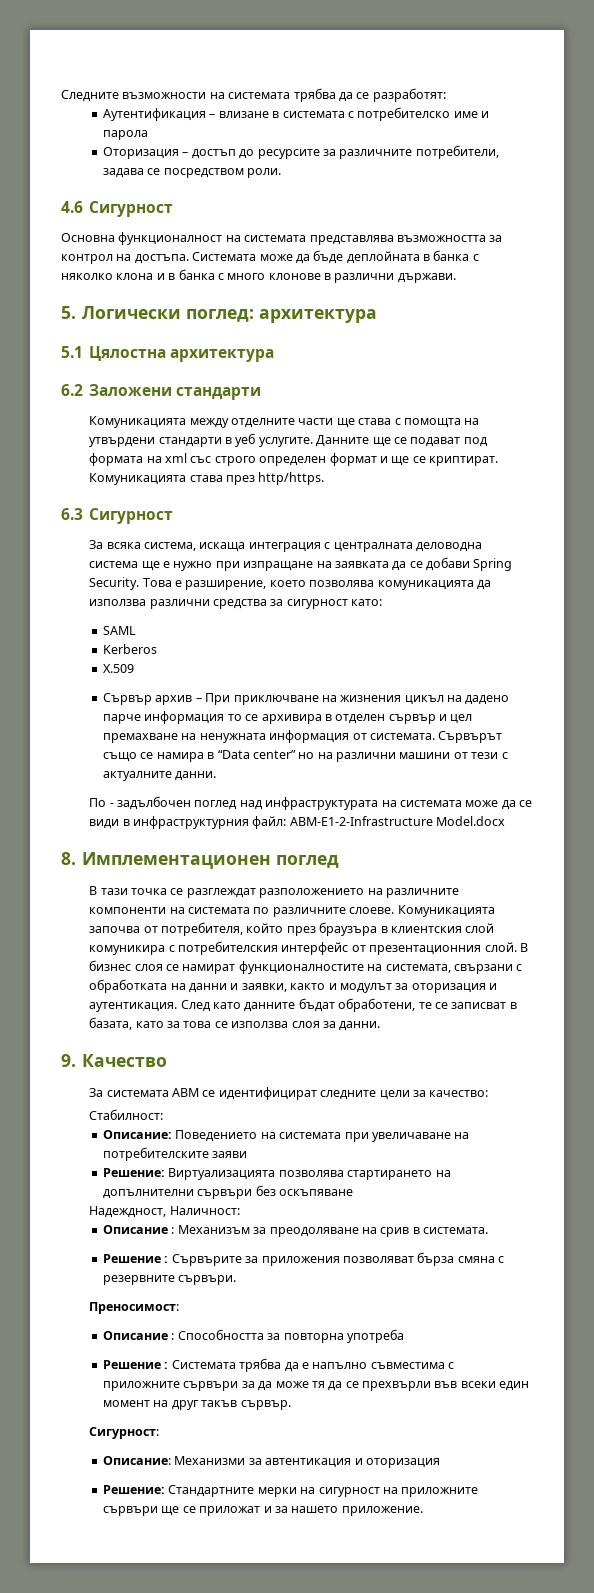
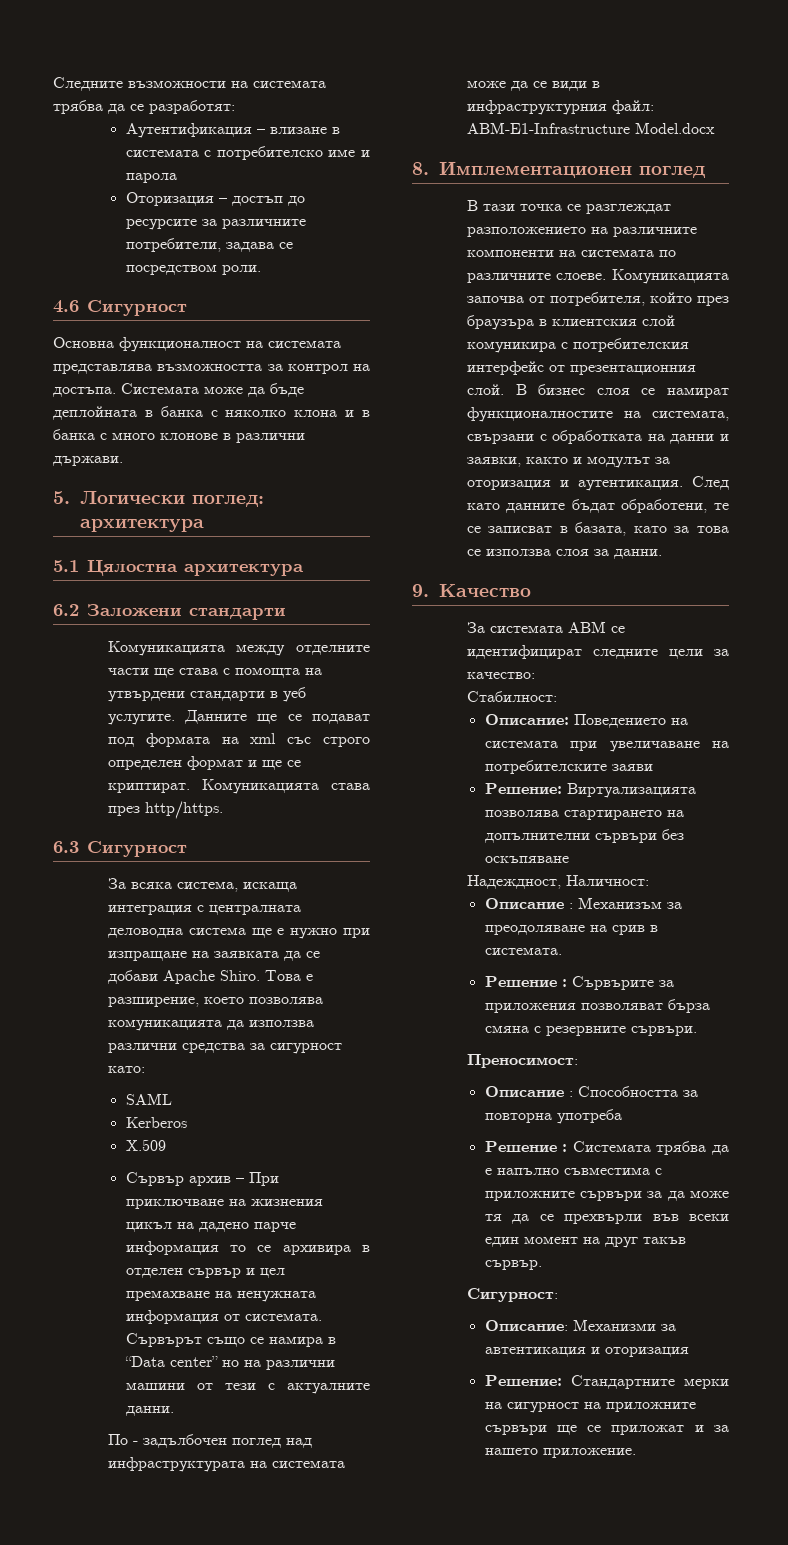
[473,558,513,571] [89,577,140,590] Spring Security. -> [162,970,260,984] Apache Shiro.
[289,816,433,826] ABM-E1-2-Infrastructure -> [466,122,630,134] ABM-E1-Infrastructure

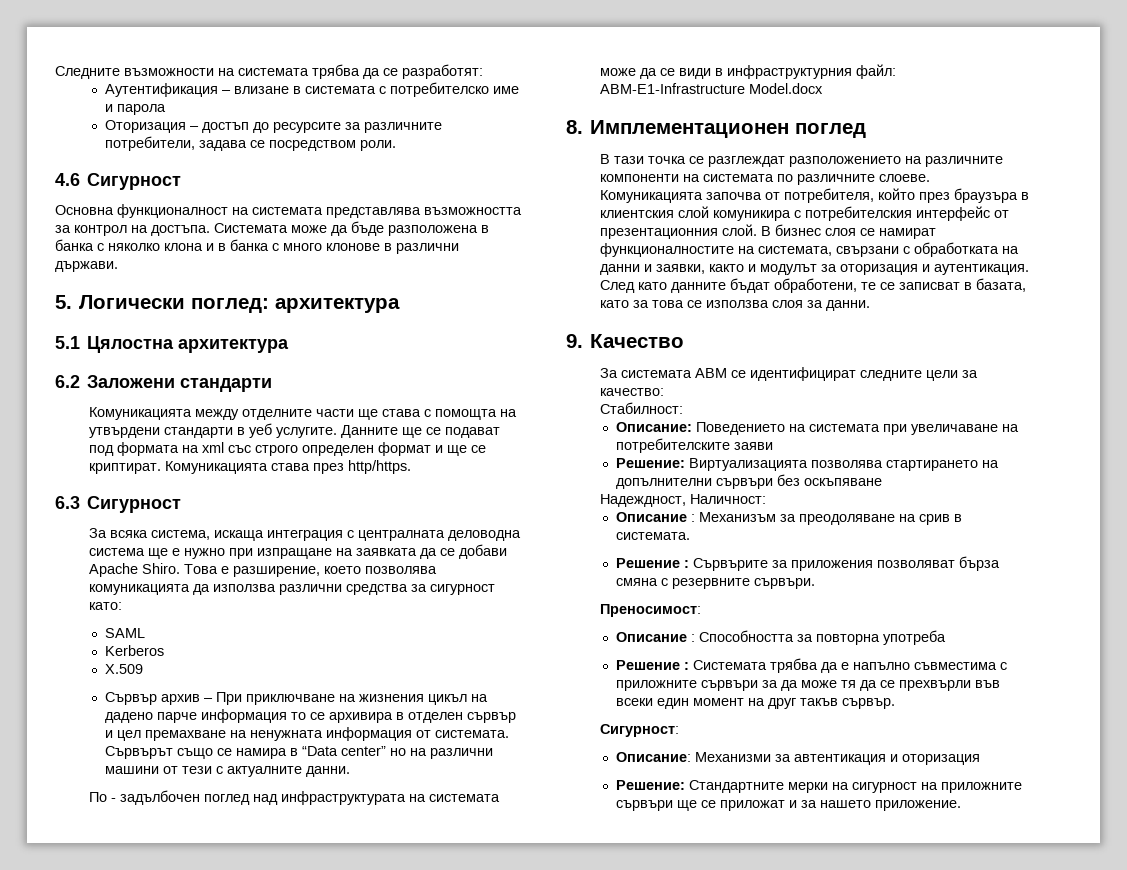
[53,406,137,420] деплойната -> [388,225,478,236] разположена

